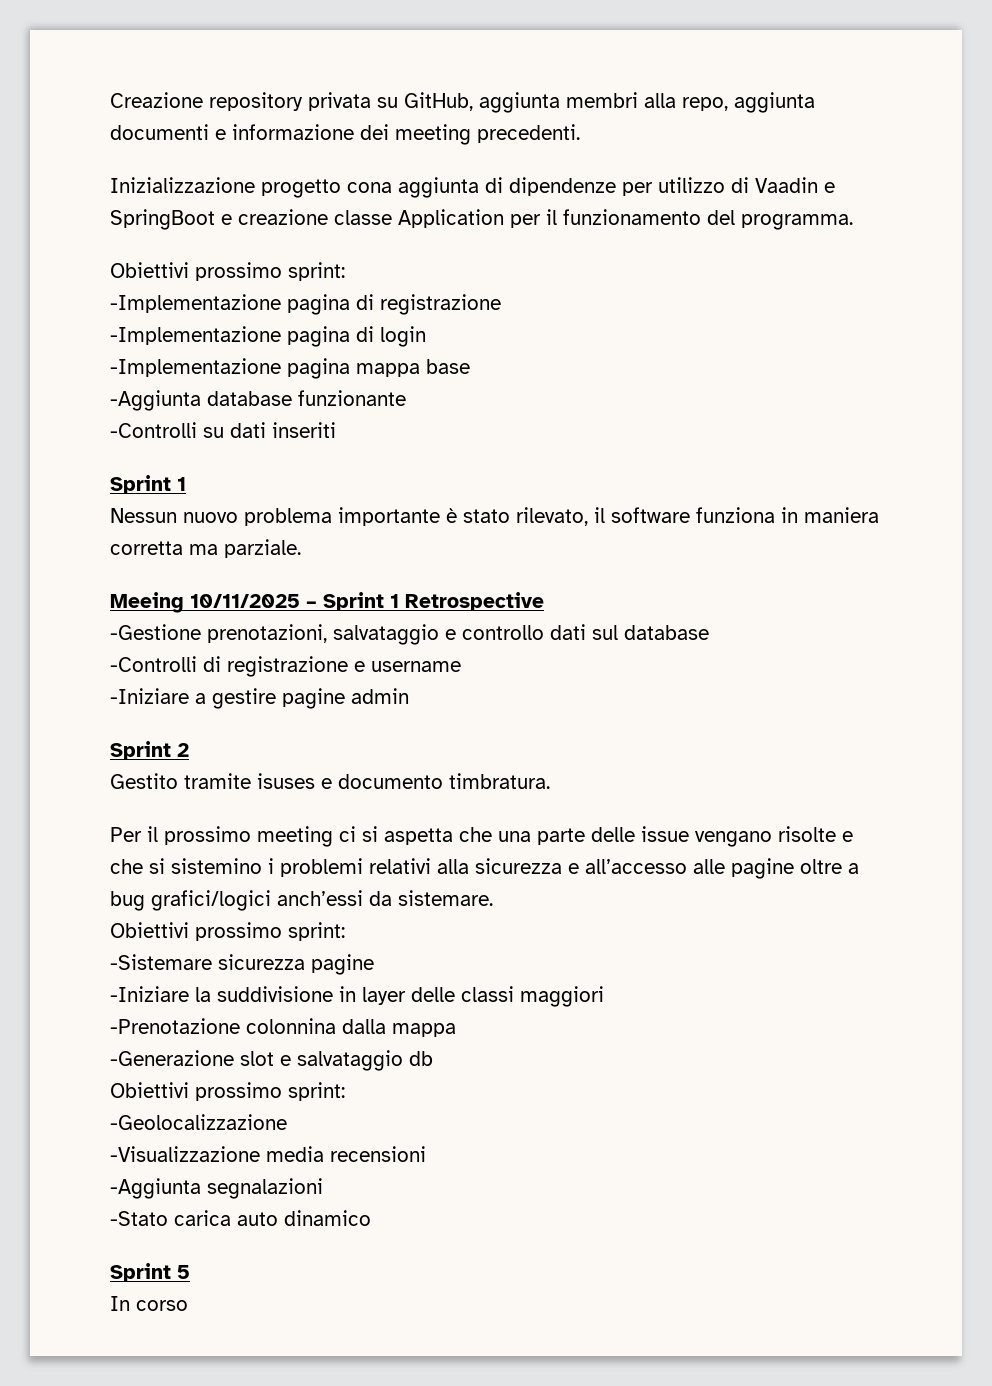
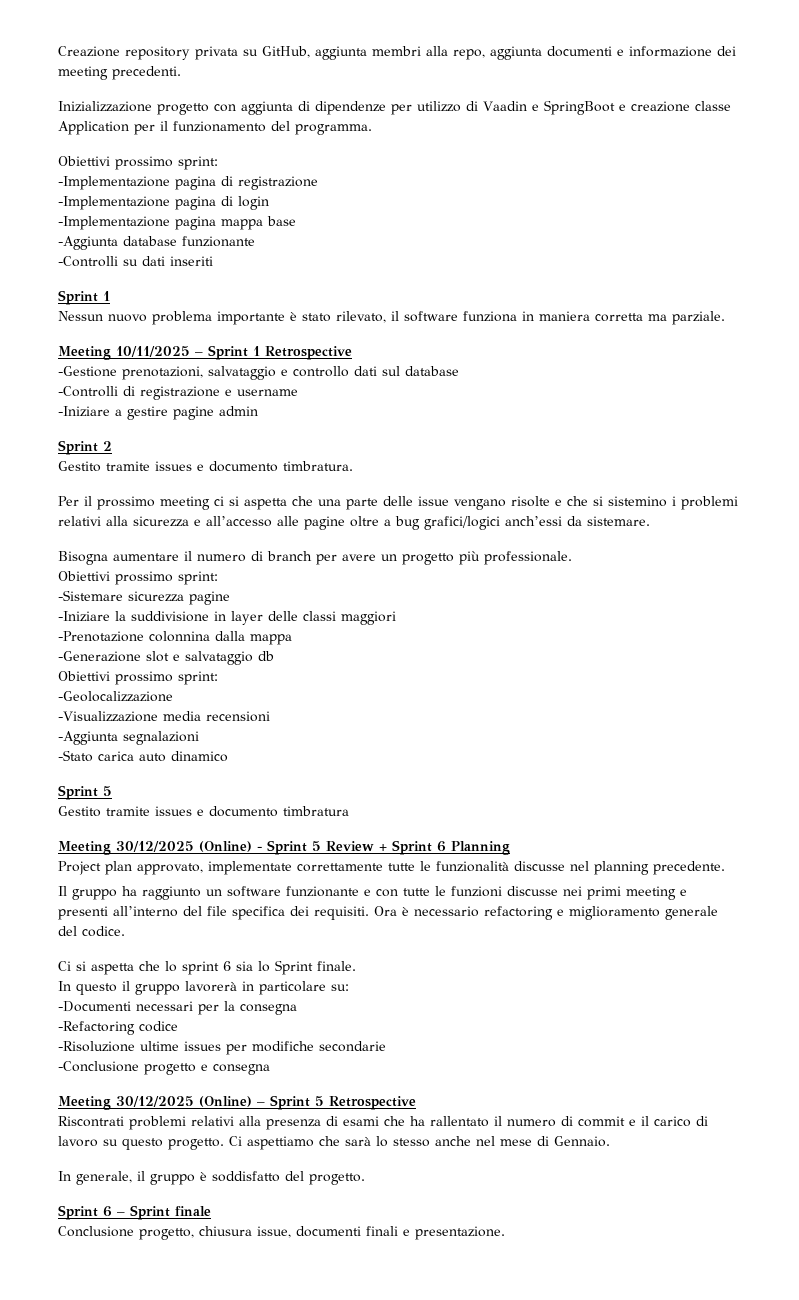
[347,182,392,193] cona -> [214,104,236,112] con
[110,592,184,613] Meeing -> [58,346,111,360] Meeting
[257,773,315,789] isuses -> [155,461,192,471] issues
(493, 898) none -> [58,551,572,565] // Bisogna aumentare il numero di branch per avere un progetto più professionale.
[110,1296,188,1311] In corso -> [58,806,349,817] [58,840,510,855] [58,861,725,875] [58,886,687,900] [58,906,718,920] [58,926,125,937] [58,960,356,975] [58,981,349,995] [58,1001,297,1015] [58,1021,178,1035] [58,1041,386,1055] [58,1061,270,1075] [58,1095,416,1110] [58,1116,708,1130] [58,1136,610,1150] [58,1171,365,1185] [58,1205,211,1220] [58,1226,505,1240] Gestito tramite issues e documento timbratura // Meeting 30/12/2025 (Online) - Sprint 5 Review + Sprint 6 Planning // Project plan approvato, implementate correttamente tutte le funzionalità discusse nel planning precedente. // Il gruppo ha raggiunto un software funzionante e con tutte le funzioni discusse nei primi meeting e presenti all’interno del file specifica dei requisiti. Ora è necessario refactoring e miglioramento generale del codice. // Ci si aspetta che lo sprint 6 sia lo Sprint finale. // In questo il gruppo lavorerà in particolare su: // -Documenti necessari per la consegna // -Refactoring codice // -Risoluzione ultime issues per modifiche secondarie // -Conclusione progetto e consegna // Meeting 30/12/2025 (Online) – Sprint 5 Retrospective // Riscontrati problemi relativi alla presenza di esami che ha rallentato il numero di commit e il carico di lavoro su questo progetto. Ci aspettiamo che sarà lo stesso anche nel mese di Gennaio. // In generale, il gruppo è soddisfatto del progetto. // Sprint 6 – Sprint finale // Conclusione progetto, chiusura issue, documenti finali e presentazione.

